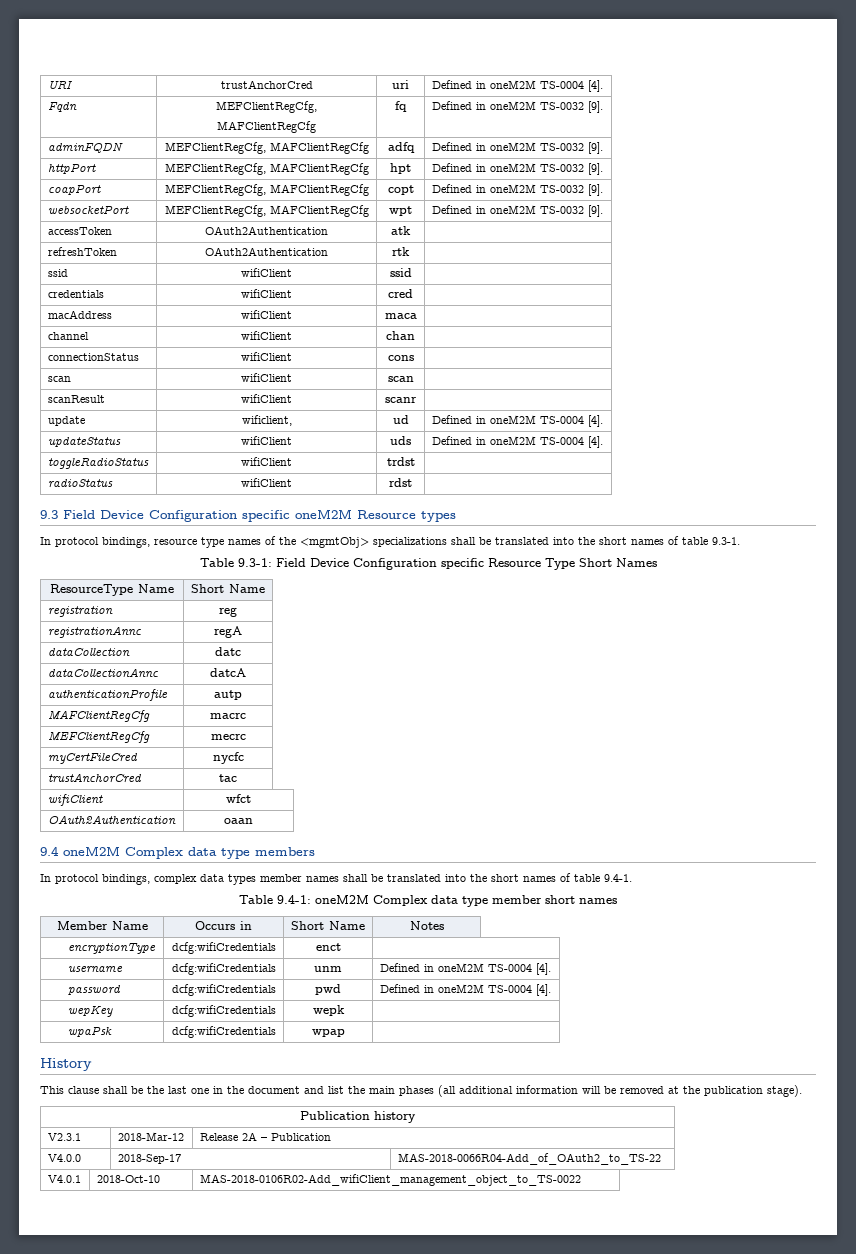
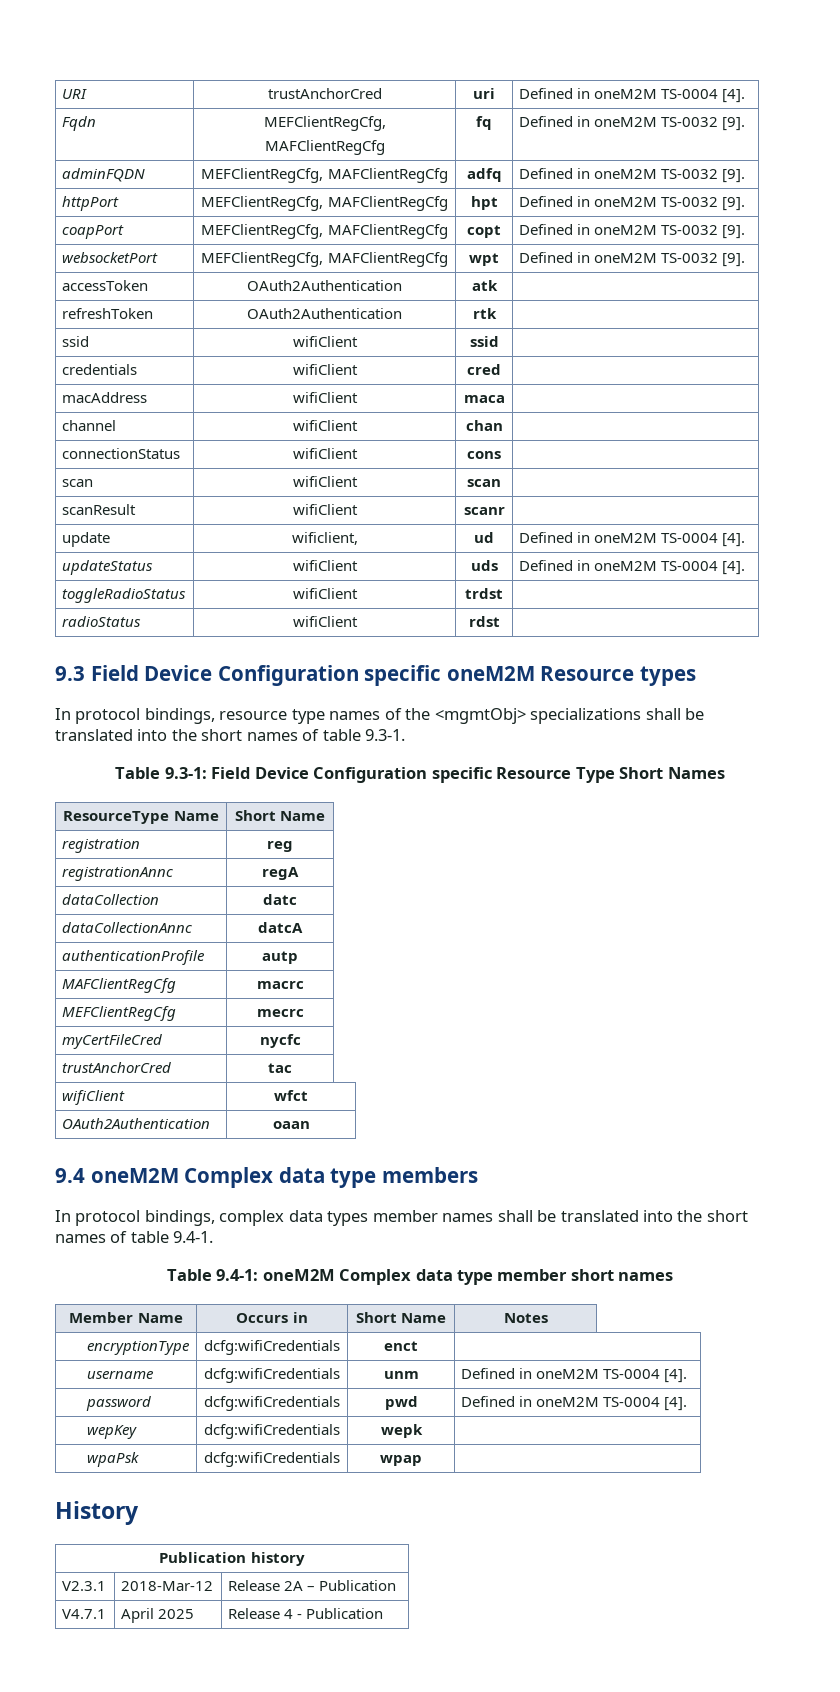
[40,1085,802,1097] // This clause shall be the last one in the document and list the main phases (all additional information will be removed at the publication stage). -> (139, 1513) none
[47,1154,81,1162] [117,1154,181,1164] [397,1153,661,1165] [47,1175,81,1183] [96,1175,160,1183] [199,1174,581,1186] V4.0.0 | 2018-Sep-17 | MAS-2018-0066R04-Add_of_OAuth2_to_TS-22 // V4.0.1 | 2018-Oct-10 | MAS-2018-0106R02-Add_wifiClient_management_object_to_TS-0022 -> [62,1609,107,1619] [121,1608,195,1623] [228,1608,384,1619] V4.7.1 | April 2025 | Release 4 - Publication

